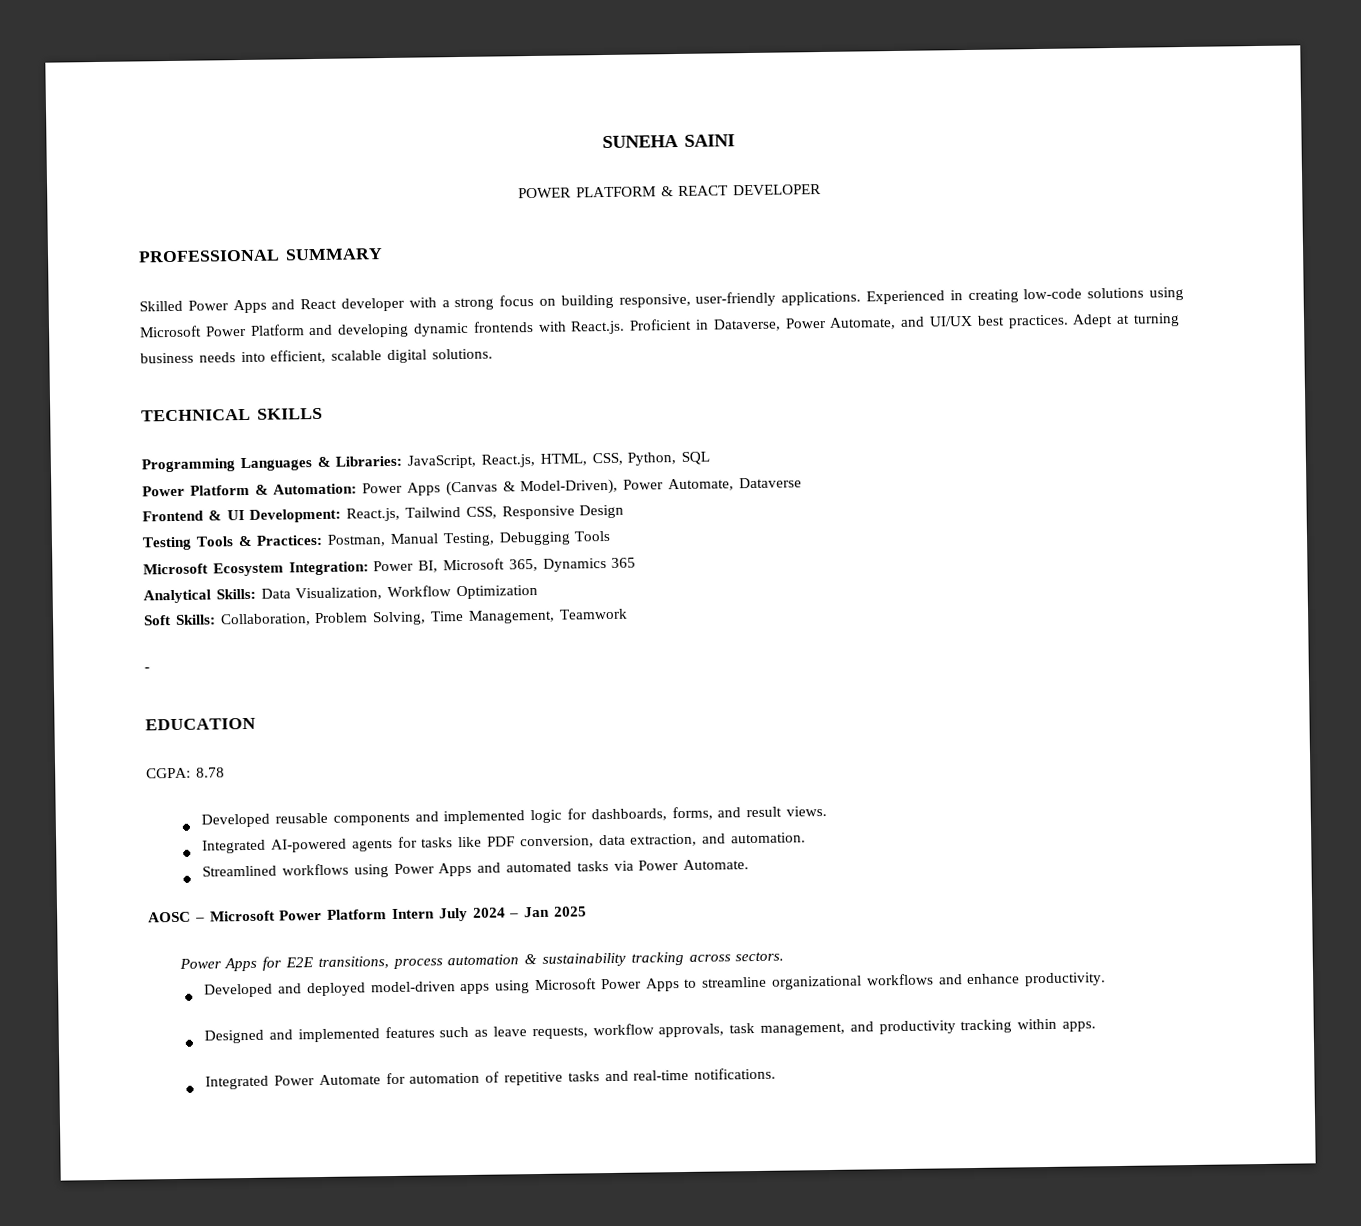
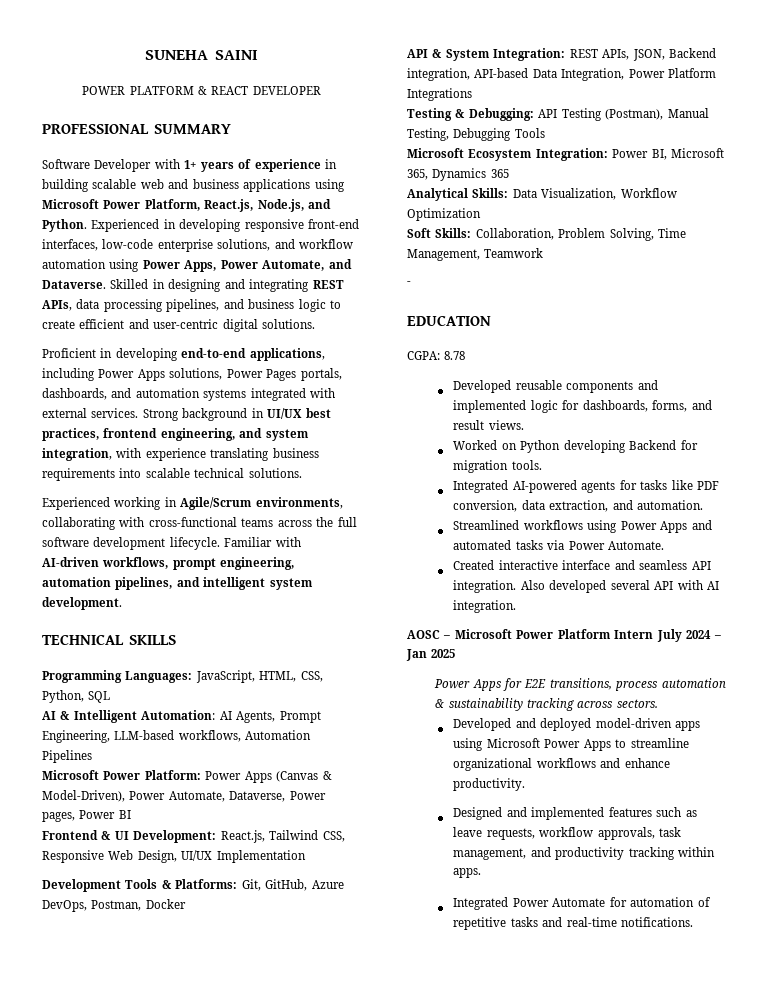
[139,287,1185,314] [139,313,1181,338] [140,348,493,364] [141,407,323,422] [141,451,711,473] [142,483,358,497] Skilled Power Apps and React developer with a strong focus on building responsive, user-friendly applications. Experienced in creating low-code solutions using Microsoft Power Platform and developing dynamic frontends with React.js. Proficient in Dataverse, Power Automate, and UI/UX best practices. Adept at turning business needs into efficient, scalable digital solutions. // TECHNICAL SKILLS // Programming Languages & Libraries: JavaScript, React.js, HTML, CSS, Python, SQL // Power Platform & Automation: -> [42,159,338,172] [42,179,345,192] [42,199,332,212] [42,219,360,232] [42,239,354,252] [42,259,352,272] [42,279,344,292] [42,299,342,312] [42,319,316,332] [42,348,325,361] [42,368,342,381] [42,388,336,401] [42,408,331,421] [42,428,309,441] [42,448,319,461] [42,468,302,481] [42,497,343,510] [42,517,357,530] [42,537,301,550] [42,557,295,570] [42,577,313,590] [42,597,122,610] [42,634,176,645] [42,670,323,683] [42,690,111,703] [42,710,321,723] [42,730,312,743] [42,750,92,763] [42,770,201,780] Software Developer with 1+ years of experience in building scalable web and business applications using Microsoft Power Platform, React.js, Node.js, and Python. Experienced in developing responsive front-end interfaces, low-code enterprise solutions, and workflow automation using Power Apps, Power Automate, and Dataverse. Skilled in designing and integrating REST APIs, data processing pipelines, and business logic to create efficient and user-centric digital solutions. // Proficient in developing end-to-end applications, including Power Apps solutions, Power Pages portals, dashboards, and automation systems integrated with external services. Strong background in UI/UX best practices, frontend engineering, and system integration, with experience translating business requirements into scalable technical solutions. // Experienced working in Agile/Scrum environments, collaborating with cross-functional teams across the full software development lifecycle. Familiar with AI-driven workflows, prompt engineering, automation pipelines, and intelligent system development. // TECHNICAL SKILLS // Programming Languages: JavaScript, HTML, CSS, Python, SQL // AI & Intelligent Automation: AI Agents, Prompt Engineering, LLM-based workflows, Automation Pipelines // Microsoft Power Platform:
[738,477,802,489] Dataverse -> [229,791,326,802] [42,810,131,822] Dataverse, Power pages, Power BI
[579,504,625,519] [142,534,387,551] Design // Testing Tools & Practices: Postman, -> [108,850,306,863] [42,879,344,892] [42,899,186,912] [407,48,717,61] [407,68,717,81] [407,88,472,101] [407,108,664,121] Web Design, UI/UX Implementation // Development Tools & Platforms: Git, GitHub, Azure DevOps, Postman, Docker // API & System Integration: REST APIs, JSON, Backend integration, API-based Data Integration, Power Platform Integrations // Testing & Debugging: API Testing (Postman),
(828, 811) none -> [453,440,698,453] [453,460,542,473] // Worked on Python developing Backend for migration tools.
(750, 864) none -> [453,560,711,570] [453,580,719,593] [453,600,517,613] // Created interactive interface and seamless API integration. Also developed several API with AI integration.

